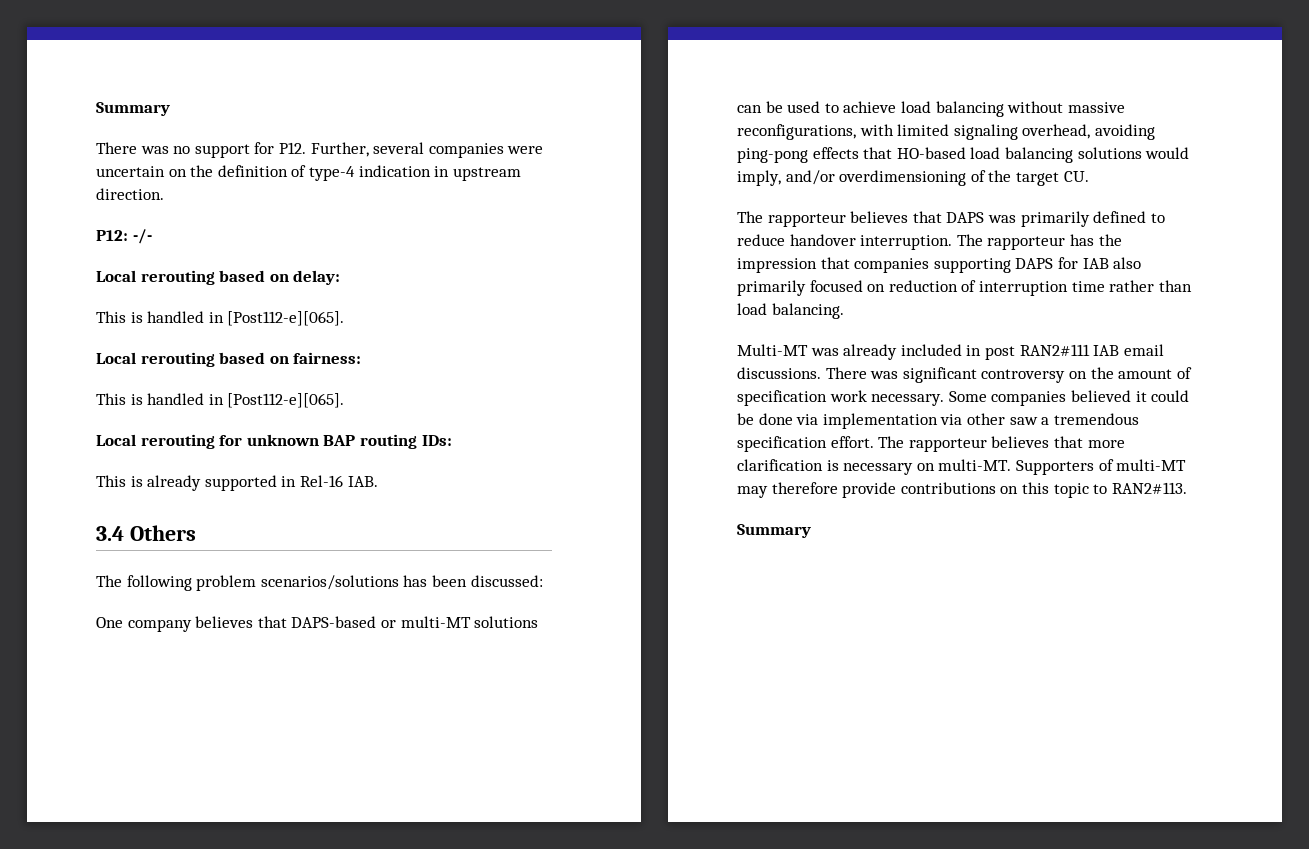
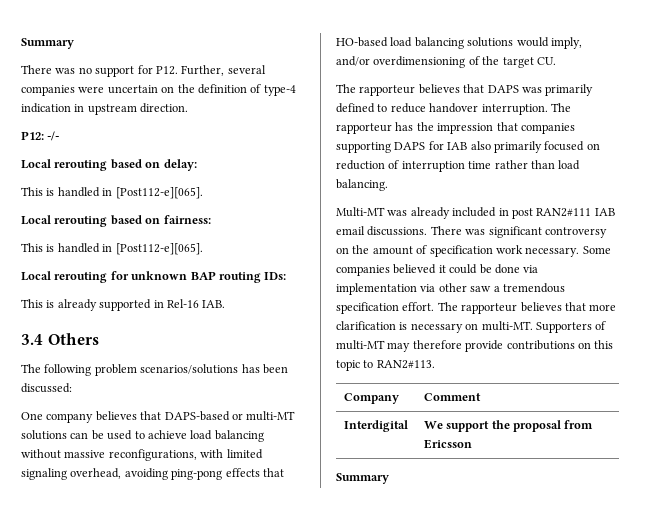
(1187, 488) none -> [343,393,399,404] [423,393,481,401] [343,420,408,432] [423,420,594,432] [423,439,472,449] // Company | Comment // Interdigital | We support the proposal from Ericsson

